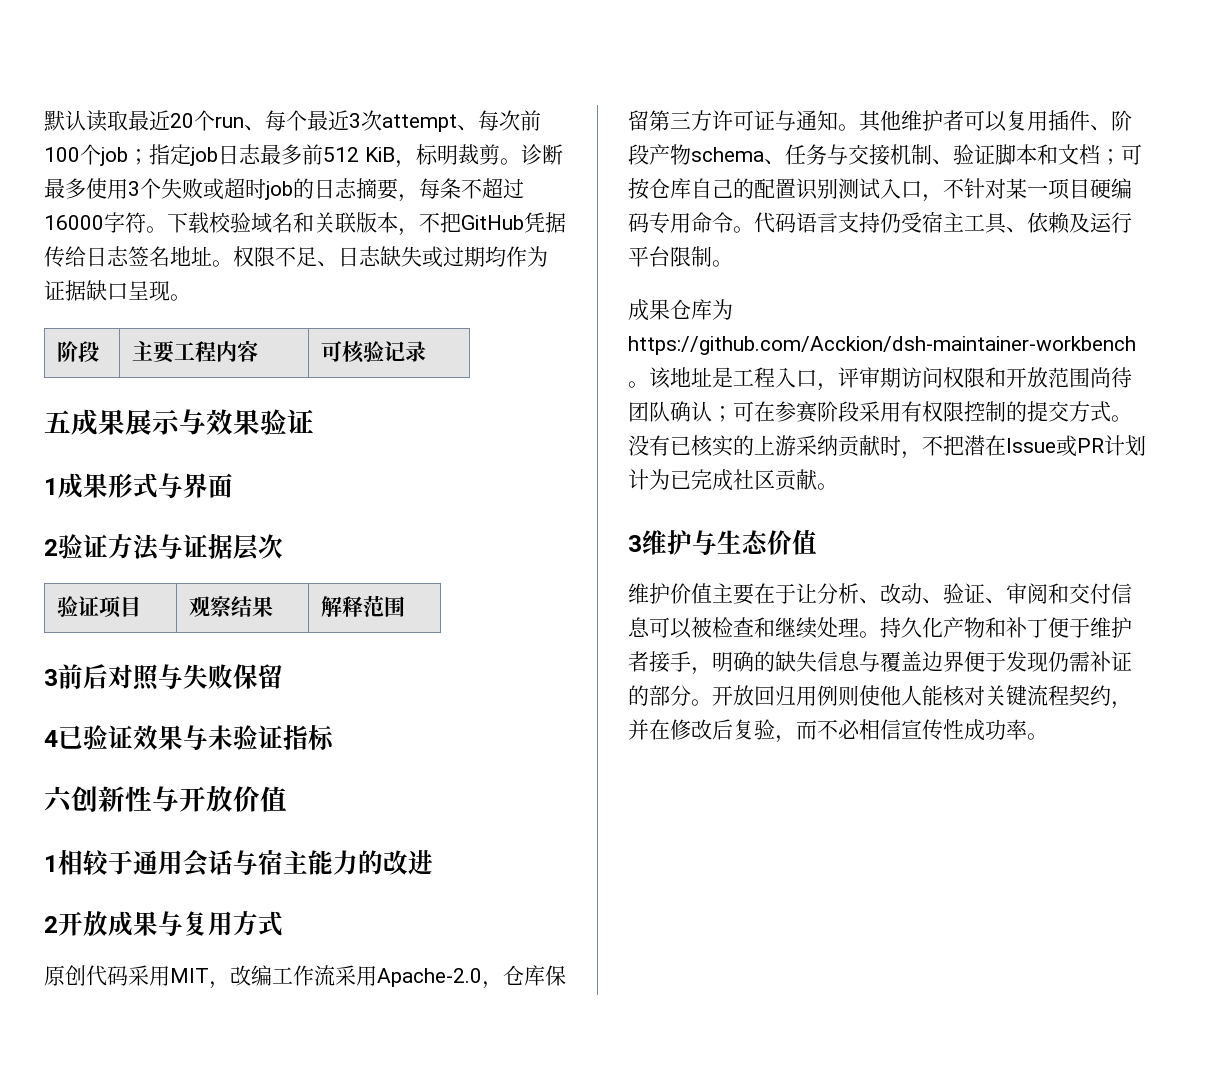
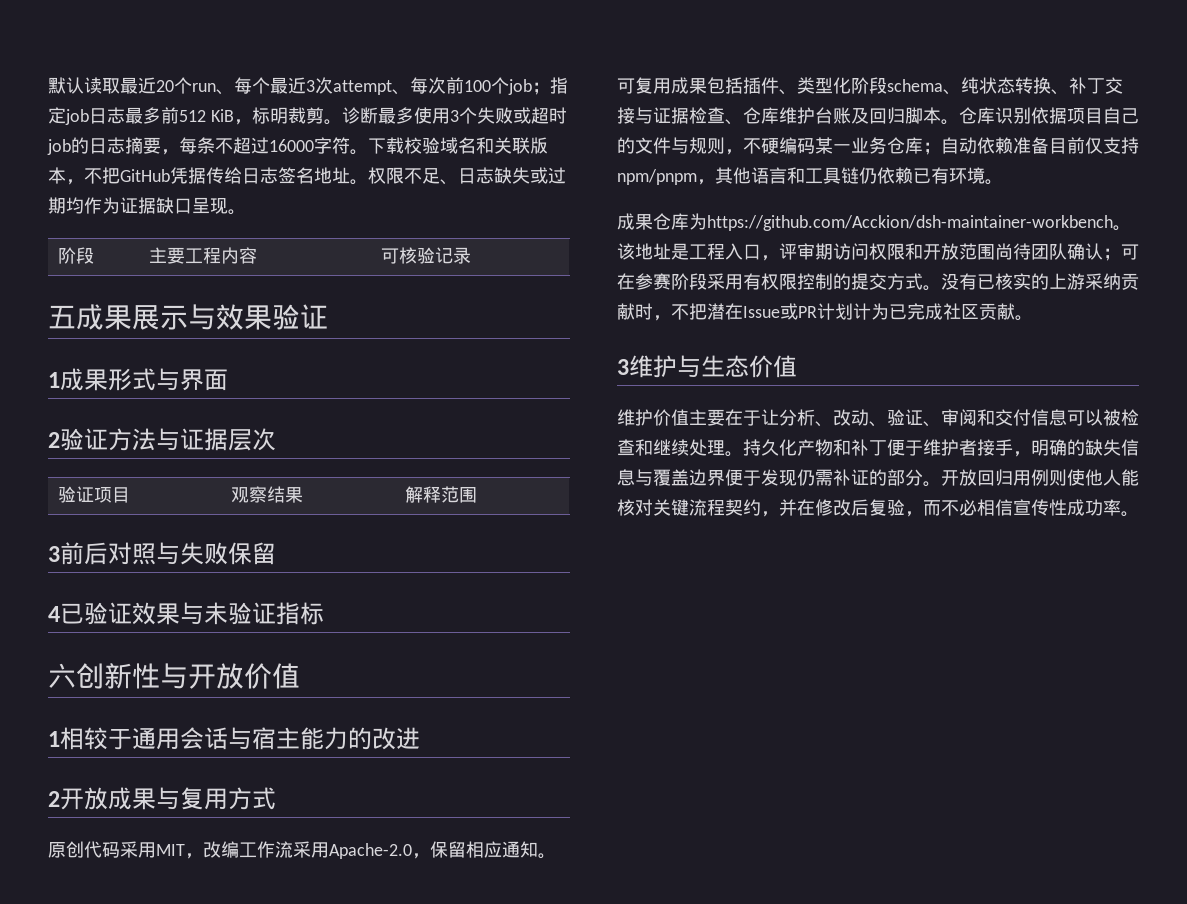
[503,965,566,986] [628,110,1132,132] [628,144,1142,166] [628,178,1132,202] [628,211,1132,234] [628,246,712,267] 仓库保留第三方许可证与通知。其他维护者可以复用插件、阶段产物schema、任务与交接机制、验证脚本和文档；可按仓库自己的配置识别测试入口，不针对某一项目硬编码专用命令。代码语言支持仍受宿主工具、依赖及运行平台限制 -> [430,841,556,859] [617,77,1123,95] [617,107,1139,125] [617,137,1139,155] [617,167,985,185] 保留相应通知。可复用成果包括插件、类型化阶段schema、纯状态转换、补丁交接与证据检查、仓库维护台账及回归脚本。仓库识别依据项目自己的文件与规则，不硬编码某一业务仓库；自动依赖准备目前仅支持npm/pnpm，其他语言和工具链仍依赖已有环境

